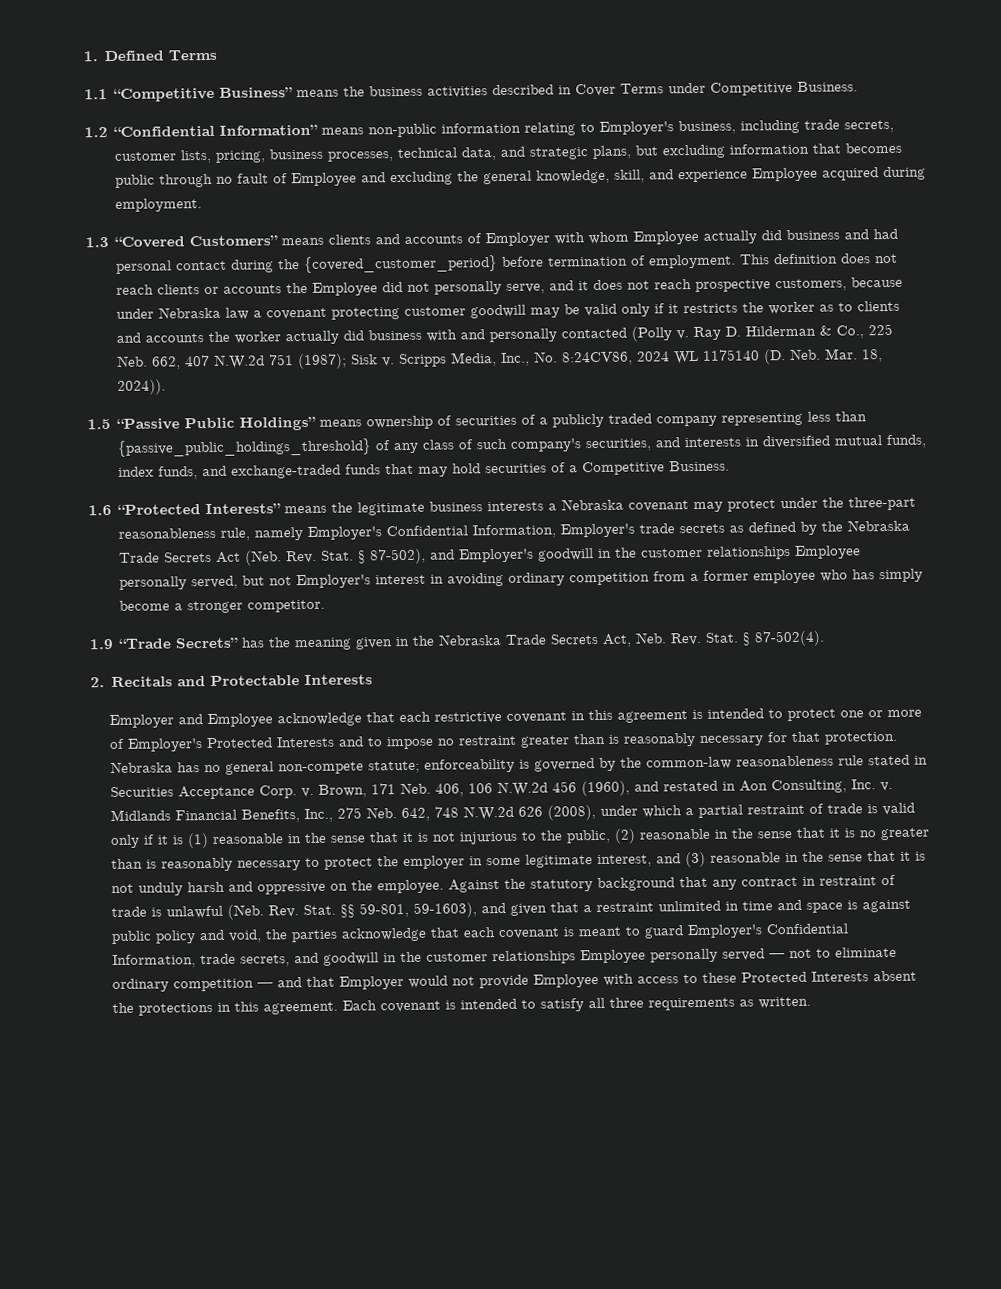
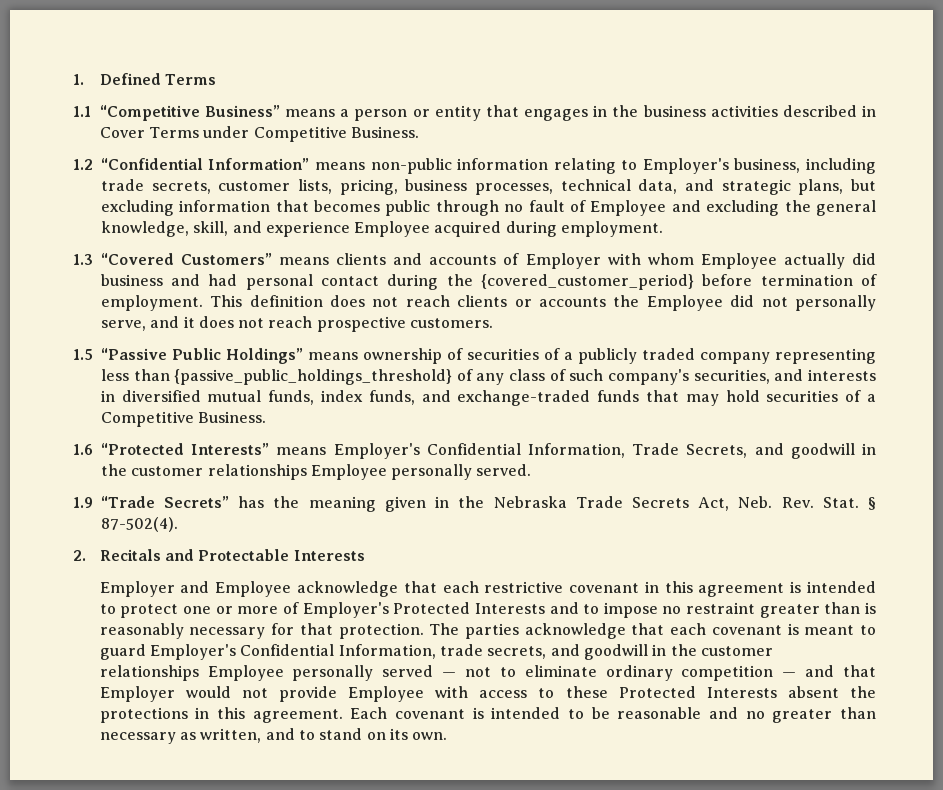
(340, 93) none -> [340,105,608,121] a person or entity that engages in
[775,276,904,292] [116,300,901,320] [116,323,894,345] [117,348,884,370] [117,379,167,395] customers, because under Nebraska law a covenant protecting customer goodwill may be valid only if it restricts the worker as to clients and accounts the worker actually did business with and personally contacted (Polly v. Ray D. Hilderman & Co., 225 Neb. 662, 407 N.W.2d 751 (1987); Sisk v. Scripps Media, Inc., No. 8:24CV86, 2024 WL 1175140 (D. Neb. Mar. 18, 2024)). -> [410,318,494,328] customers.
[331,496,917,516] [118,519,911,541] [119,545,862,566] [119,568,924,590] [119,599,326,614] the legitimate business interests a Nebraska covenant may protect under the three-part reasonableness rule, namely Employer's Confidential Information, Employer's trade secrets as defined by the Nebraska Trade Secrets Act (Neb. Rev. Stat. § 87-502), and Employer's goodwill in the customer relationships Employee personally served, but not Employer's interest in avoiding ordinary competition from a former employee who has simply become a stronger competitor. -> [333,443,877,459] [100,464,532,480] Employer's Confidential Information, Trade Secrets, and goodwill in the customer relationships Employee personally served.
[110,754,929,775] [110,779,894,800] [110,802,916,823] [110,827,931,849] [111,850,927,872] [111,874,897,896] [111,899,912,920] [111,929,289,945] Nebraska has no general non-compete statute; enforceability is governed by the common-law reasonableness rule stated in Securities Acceptance Corp. v. Brown, 171 Neb. 406, 106 N.W.2d 456 (1960), and restated in Aon Consulting, Inc. v. Midlands Financial Benefits, Inc., 275 Neb. 642, 748 N.W.2d 626 (2008), under which a partial restraint of trade is valid only if it is (1) reasonable in the sense that it is not injurious to the public, (2) reasonable in the sense that it is no greater than is reasonably necessary to protect the employer in some legitimate interest, and (3) reasonable in the sense that it is not unduly harsh and oppressive on the employee. Against the statutory background that any contract in restraint of trade is unlawful (Neb. Rev. Stat. §§ 59-801, 59-1603), and given that a restraint unlimited in time and space is against public policy and void, the -> [429,623,460,635] The
[540,996,812,1012] satisfy all three requirements as written. -> [591,707,876,723] [99,728,448,744] be reasonable and no greater than necessary as written, and to stand on its own.

